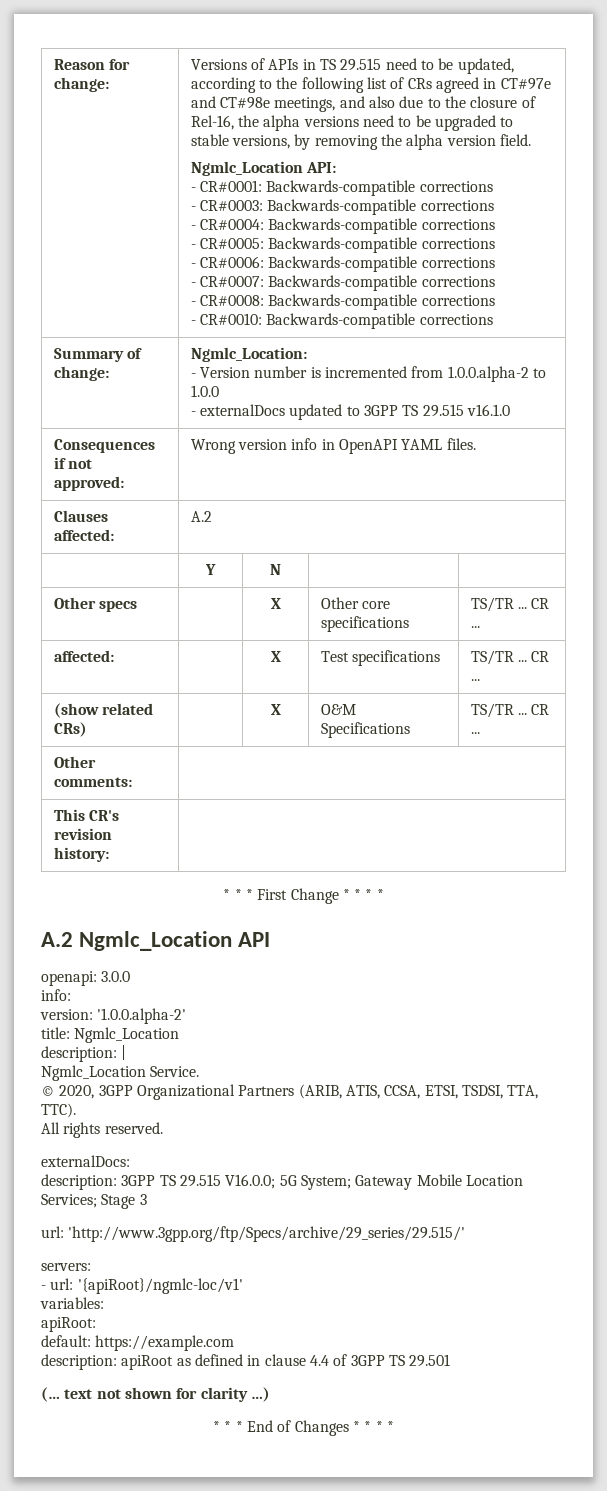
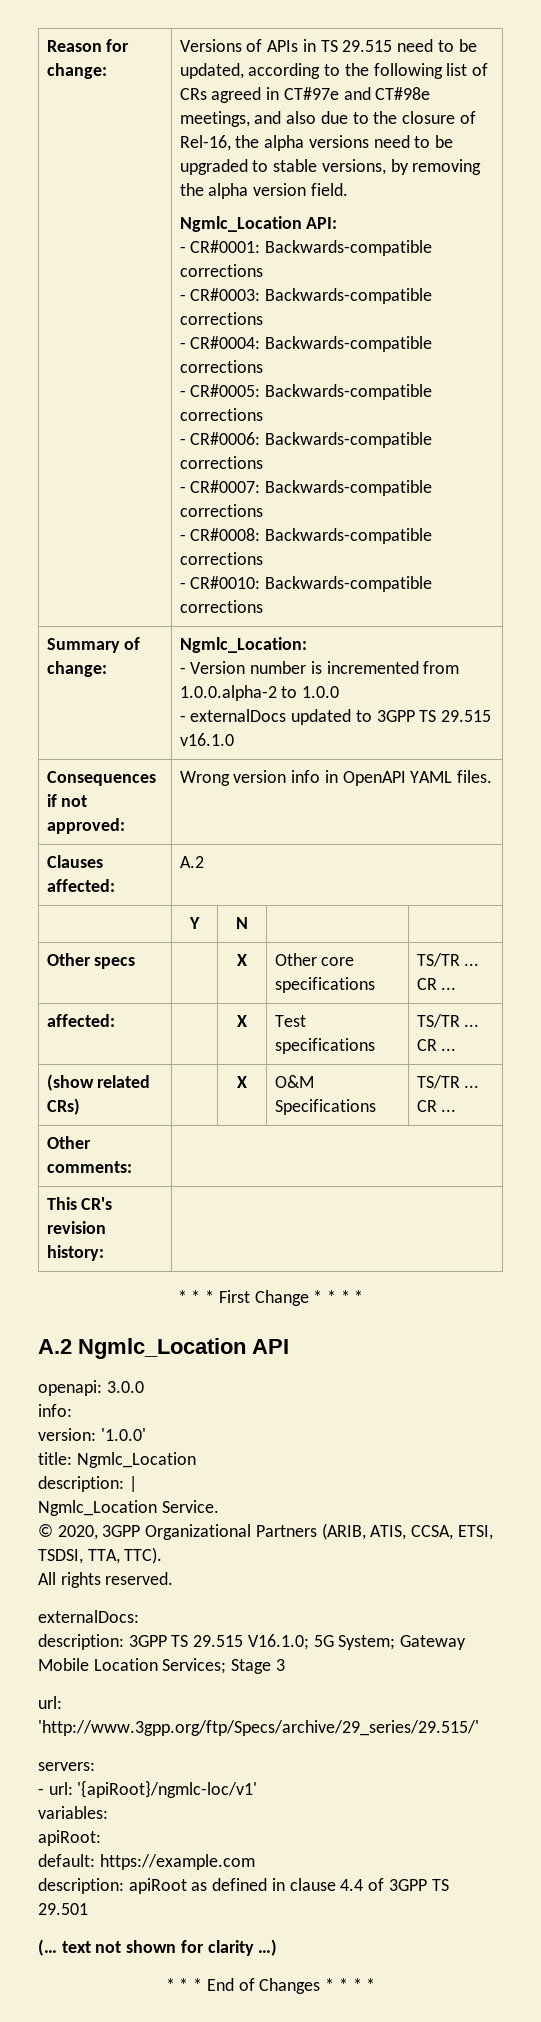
[97,1008,187,1024] '1.0.0.alpha-2' -> [100,1428,146,1441] '1.0.0'
[225,1174,276,1189] V16.0.0; -> [247,1634,309,1650] V16.1.0;

